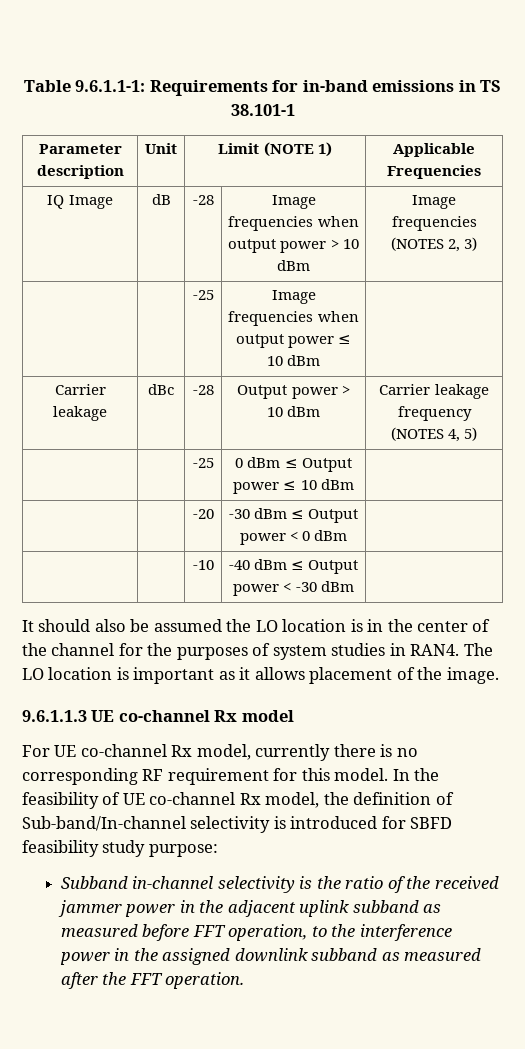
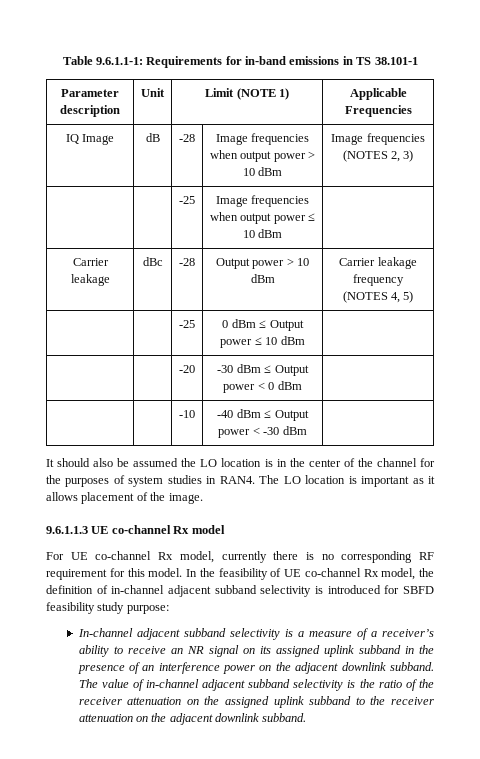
[22,816,186,831] Sub-band/In-channel -> [111,585,257,597] in-channel adjacent subband
[60,876,214,889] Subband in-channel -> [77,628,434,640] [78,645,434,657] [77,662,435,674] [78,679,291,691] In-channel adjacent subband selectivity is a measure of a receiver’s ability to receive an NR signal on its assigned uplink subband in the presence of an interference power on the adjacent downlink subband. The value of in-channel adjacent subband
[434,876,499,890] [57,900,442,917] [60,924,452,941] [59,948,482,965] [60,972,245,989] received jammer power in the adjacent uplink subband as measured before FFT operation, to the interference power in the assigned downlink subband as measured after the FFT operation. -> [78,696,434,708] [78,713,307,725] receiver attenuation on the assigned uplink subband to the receiver attenuation on the adjacent downlink subband.

